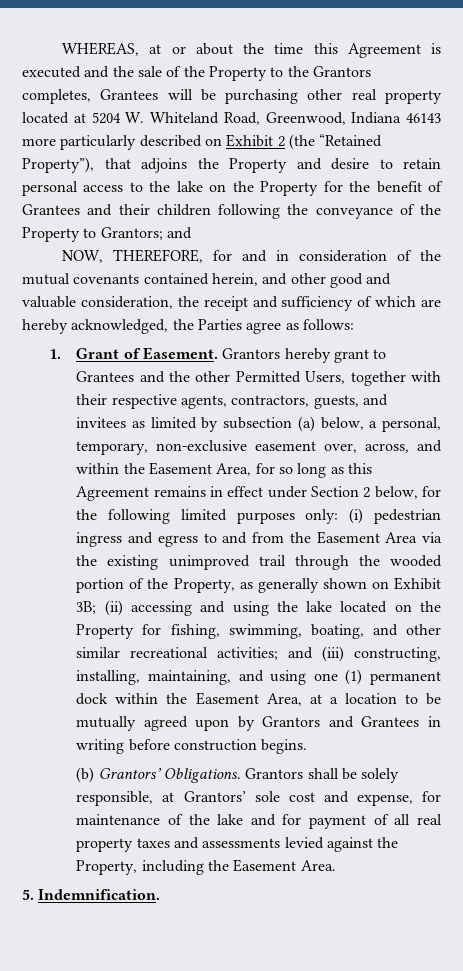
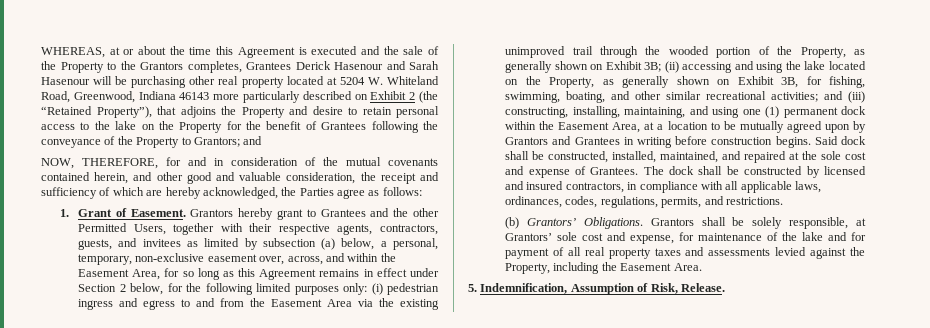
(159, 94) none -> [295,61,439,70] [41,77,90,85] Derick Hasenour and Sarah Hasenour
[87,204,211,216] and their children -> (367, 126) none
[76,624,135,639] Property -> [549,76,799,88] Property, as generally shown on Exhibit 3B,
(308, 746) none -> [814,136,866,145] [505,151,866,163] [505,166,866,178] [505,181,822,193] [505,196,783,208] Said dock shall be constructed, installed, maintained, and repaired at the sole cost and expense of Grantees. The dock shall be constructed by licensed and insured contractors, in compliance with all applicable laws, ordinances, codes, regulations, permits, and restrictions.
[38,889,161,900] Indemnification. -> [480,283,725,295] Indemnification, Assumption of Risk, Release.

